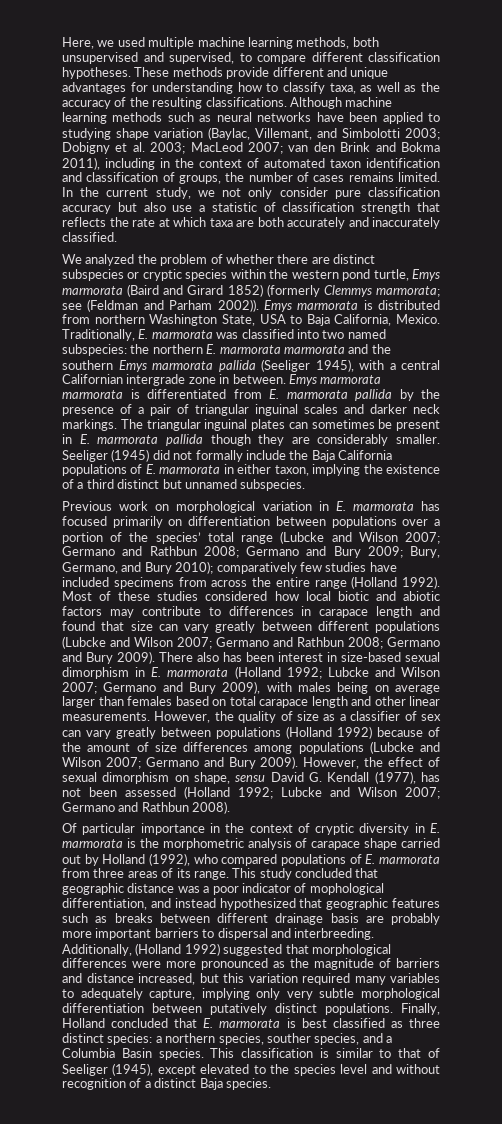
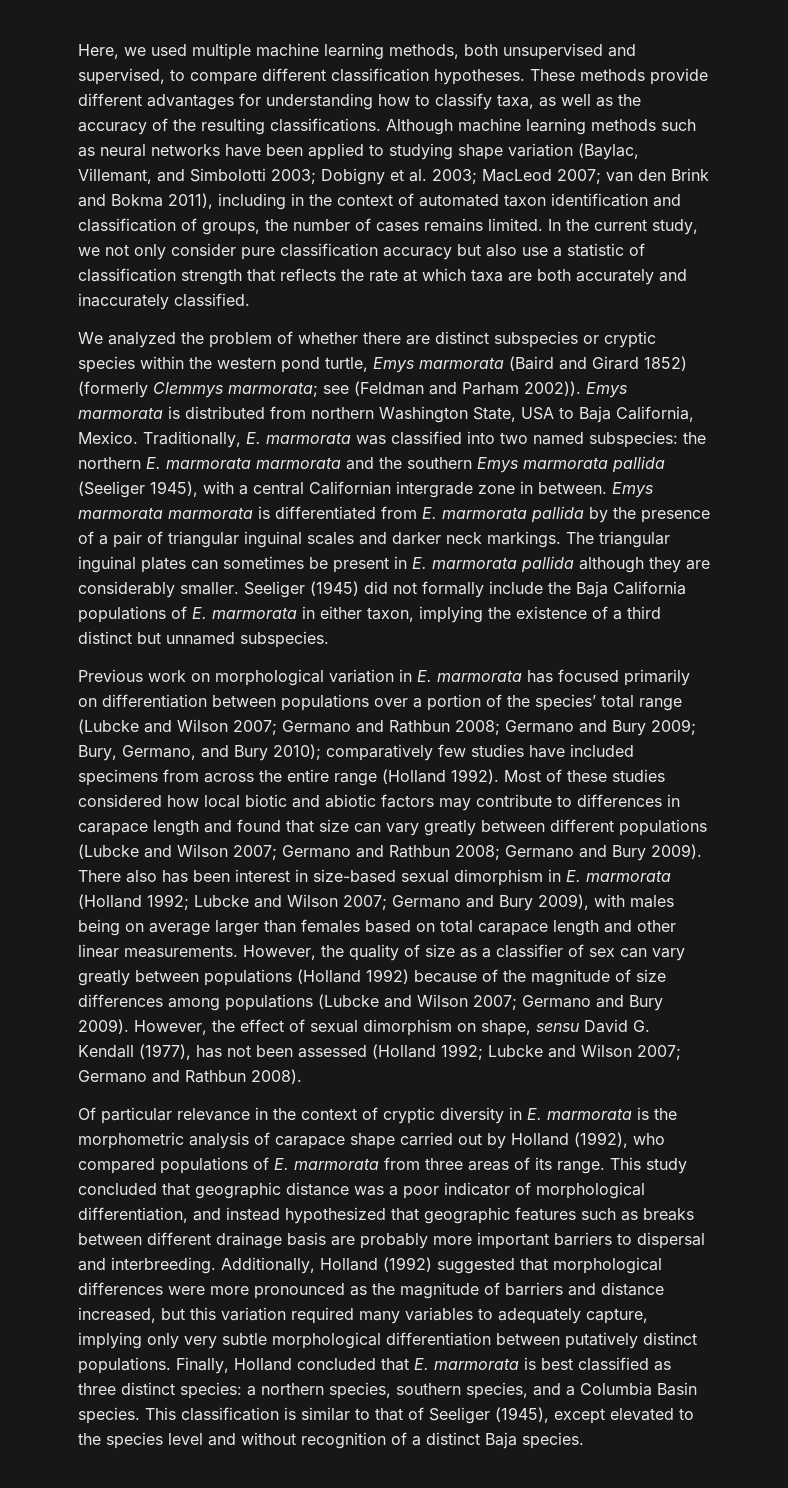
[326,67,389,79] and unique -> (142, 99) none
[210,434,251,446] though -> [579,557,644,573] although
[87,743,131,752] amount -> [531,969,610,986] magnitude
[140,823,205,835] importance -> [177,1108,250,1121] relevance
[309,883,384,895] mophological -> [536,1182,645,1199] morphological
[135,943,220,956] (Holland 1992) -> [320,1257,432,1272] Holland (1992)
[266,1033,311,1043] souther -> [396,1383,461,1395] southern

